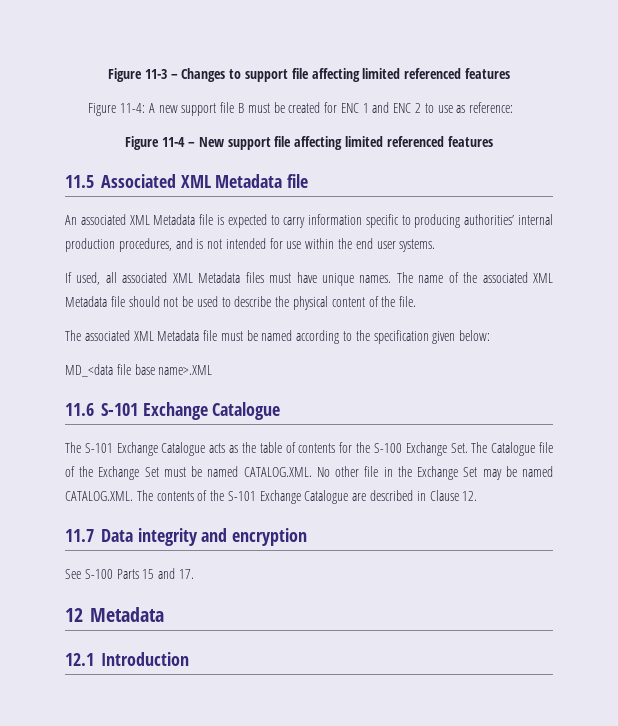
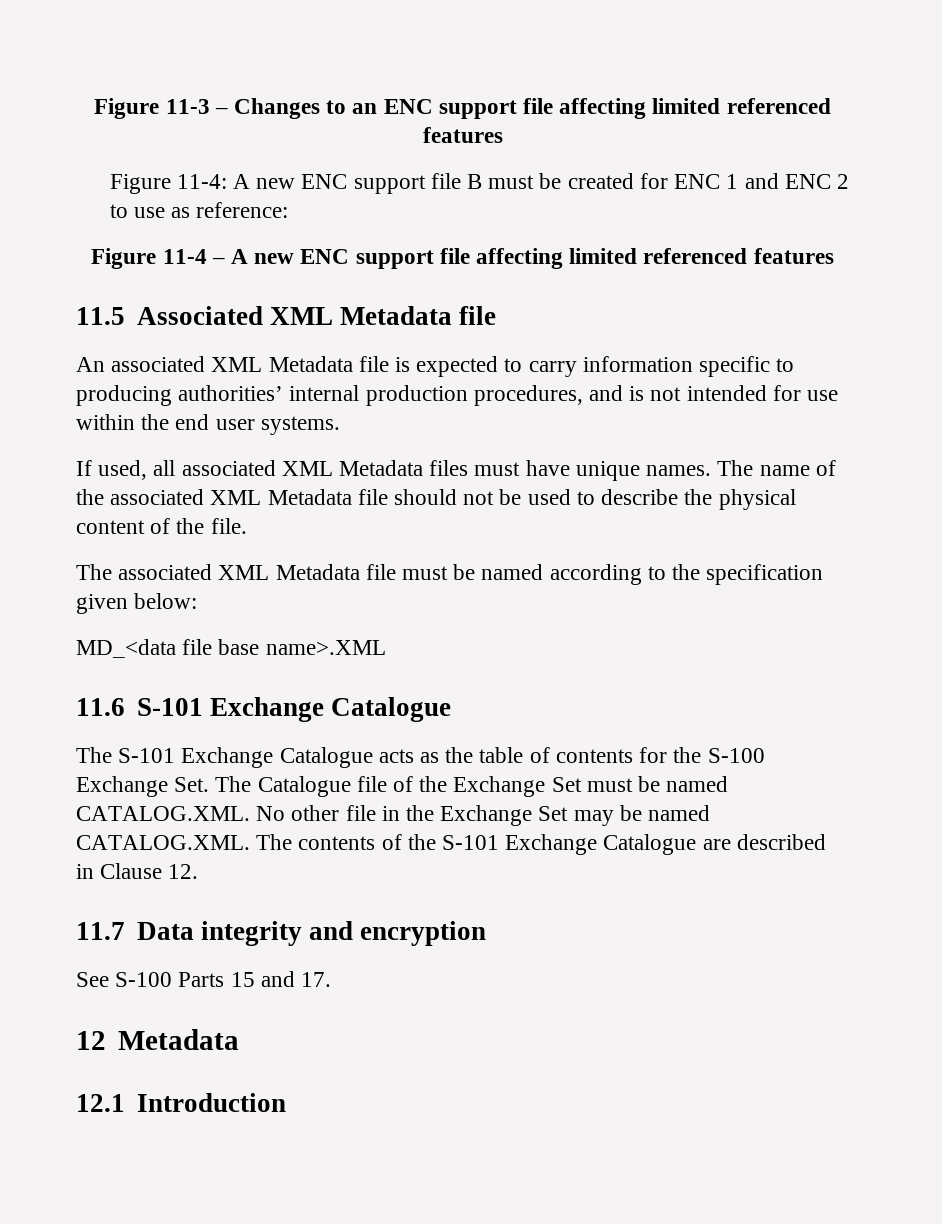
(242, 74) none -> [352,99,433,114] an ENC
(178, 109) none -> [301,174,348,189] ENC
[198,137,224,147] New -> [230,249,350,264] A new ENC

